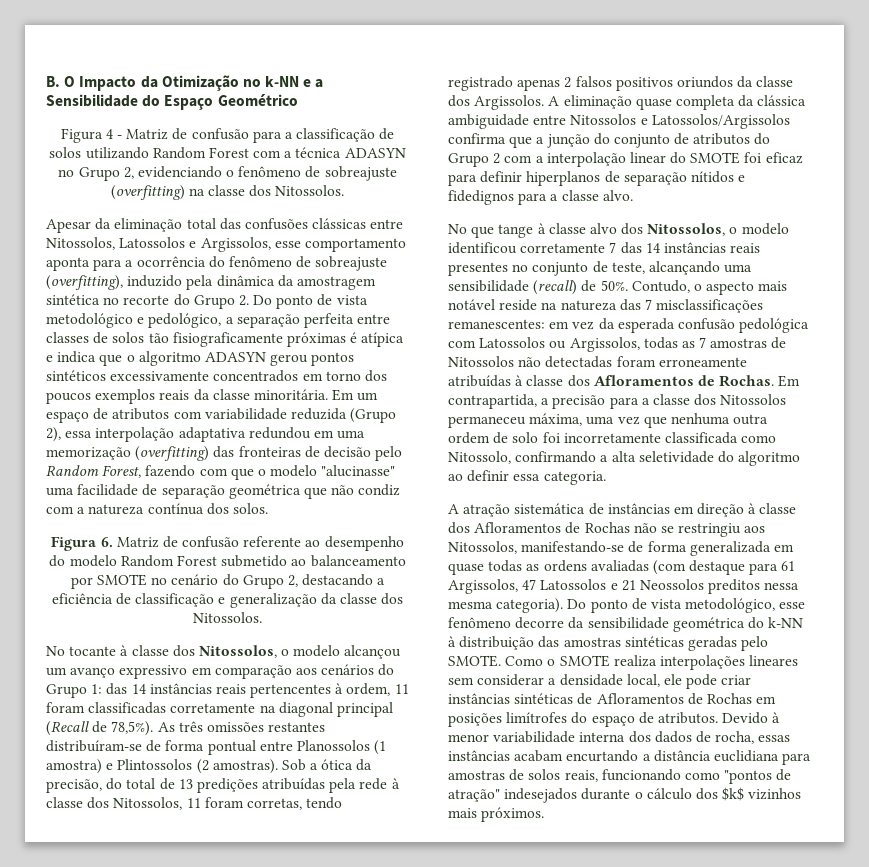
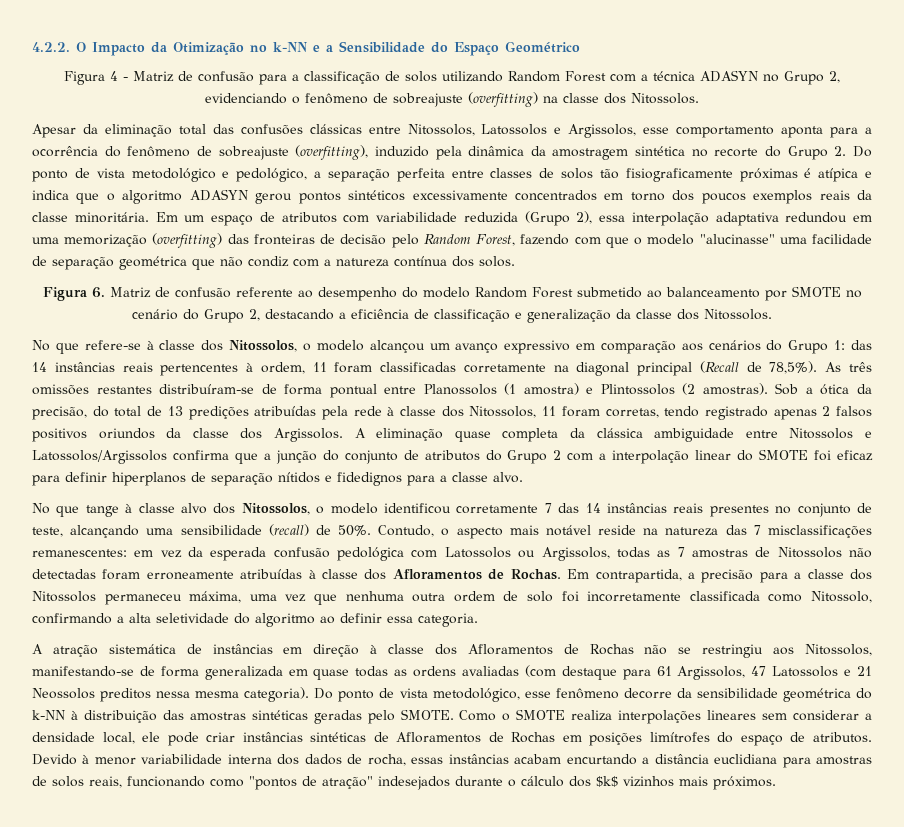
[46,76,60,87] B. -> [32,42,70,52] 4.2.2.
[69,646,117,656] tocante -> [55,340,141,354] que refere-se

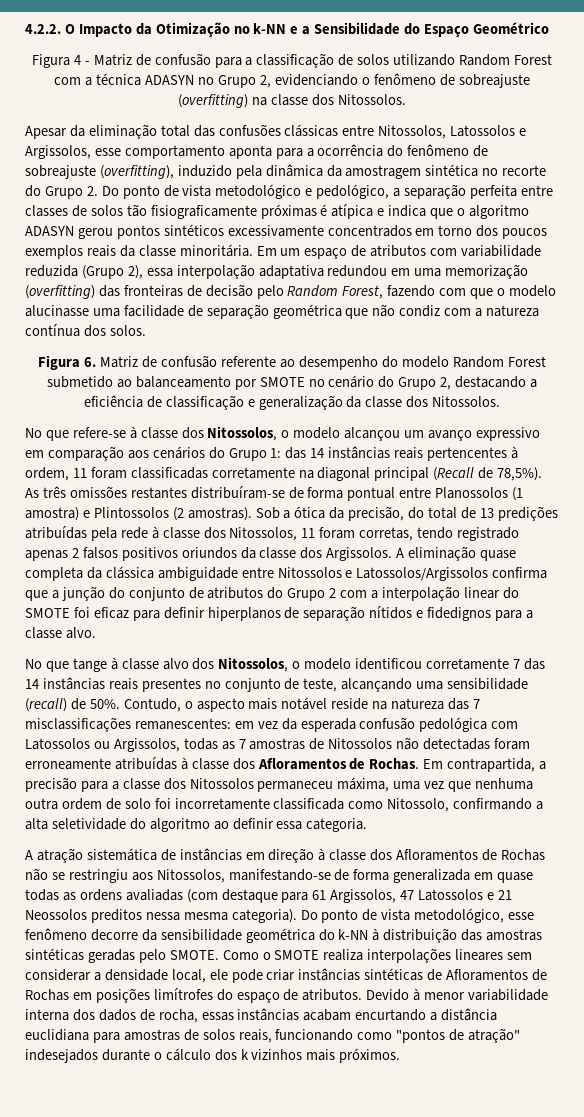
[699,234,775,244] "alucinasse" -> [25,305,89,317] alucinasse
[596,776,618,787] $k$ -> [240,1049,249,1060] k

